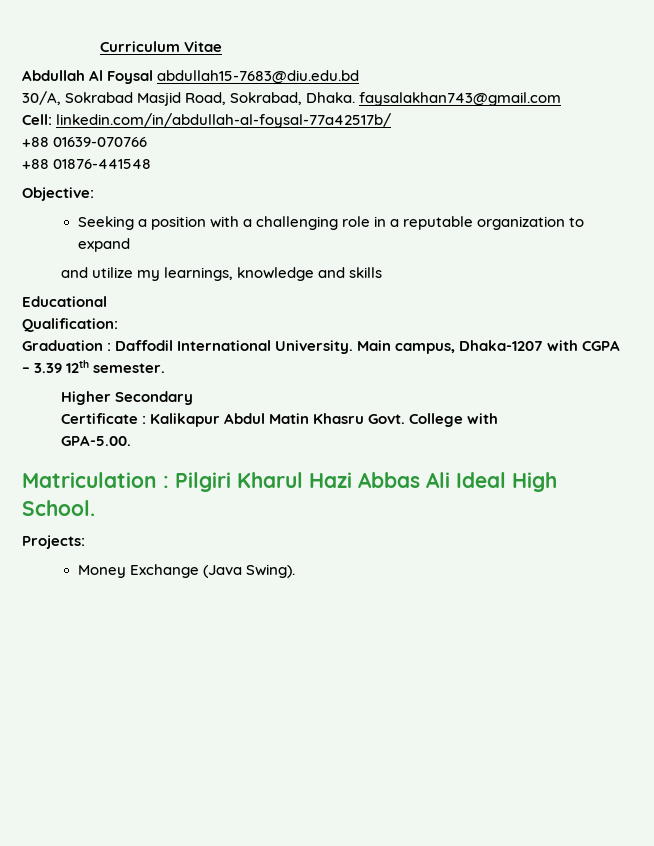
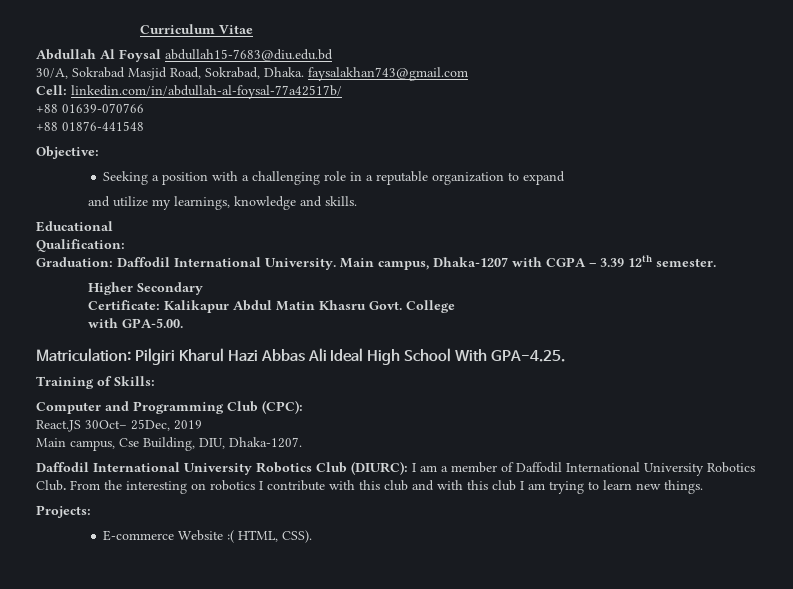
[349,267,383,278] skills -> [324,196,357,206] skills.
[22,340,112,351] Graduation : -> [36,257,113,267] Graduation:
[61,413,147,424] Certificate : -> [87,300,160,310] Certificate:
[467,413,499,424] with // -> [87,318,118,328] // with
[22,472,169,488] Matriculation : -> [36,348,131,362] Matriculation:
[22,500,95,516] [22,535,85,549] [77,564,295,578] School. // Projects: // Money Exchange (Java Swing). -> [404,348,566,362] [36,376,155,389] [36,400,303,414] [36,419,202,432] [36,437,302,451] [36,461,755,476] [36,480,703,494] [36,505,91,518] [103,530,313,543] School With GPA-4.25. // Training of Skills: // Computer and Programming Club (CPC): // React.JS 30Oct– 25Dec, 2019 // Main campus, Cse Building, DIU, Dhaka-1207. // Daffodil International University Robotics Club (DIURC): I am a member of Daffodil International University Robotics Club. From the interesting on robotics I contribute with this club and with this club I am trying to learn new things. // Projects: // E-commerce Website :( HTML, CSS).

